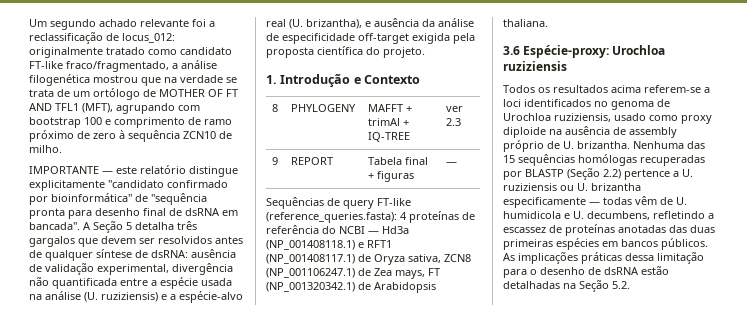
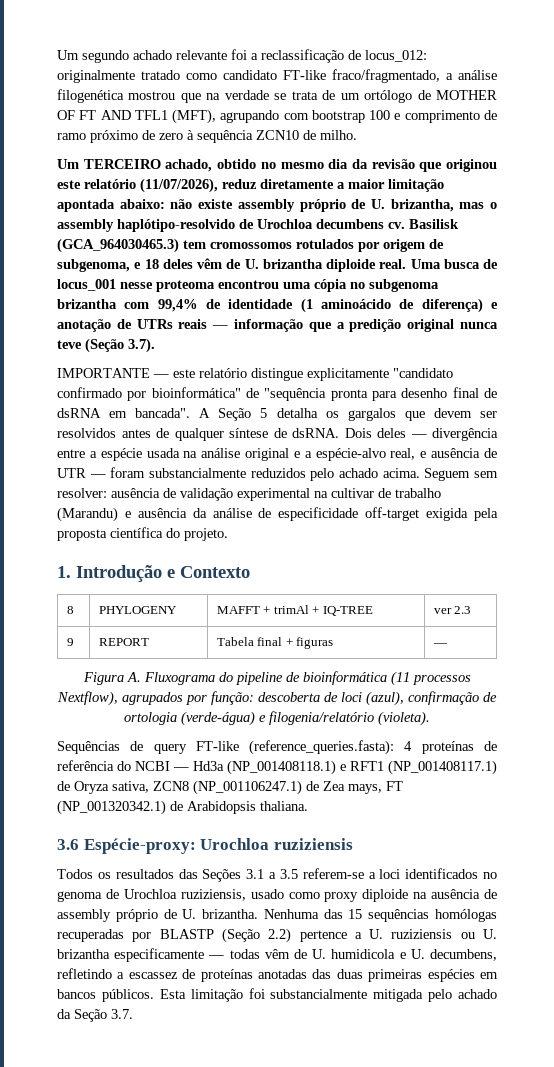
(62, 149) none -> [57,159,497,172] [57,178,444,193] [57,199,497,212] [57,219,459,232] [57,238,444,253] [57,258,498,272] [57,279,439,292] [57,298,498,313] [57,319,499,332] [57,338,155,353] // Um TERCEIRO achado, obtido no mesmo dia da revisão que originou este relatório (11/07/2026), reduz diretamente a maior limitação apontada abaixo: não existe assembly próprio de U. brizantha, mas o assembly haplótipo-resolvido de Urochloa decumbens cv. Basilisk (GCA_964030465.3) tem cromossomos rotulados por origem de subgenoma, e 18 deles vêm de U. brizantha diploide real. Uma busca de locus_001 nesse proteoma encontrou uma cópia no subgenoma brizantha com 99,4% de identidade (1 aminoácido de diferença) e anotação de UTRs reais — informação que a predição original nunca teve (Seção 3.7).
[177,221,197,230] três -> [325,411,339,418] os
[151,249,236,258] [29,263,233,275] [29,277,117,289] dsRNA: ausência de validação experimental, divergência não quantificada -> [292,428,498,441] dsRNA. Dois deles — divergência
[84,292,158,302] (U. ruziziensis) -> [245,448,290,461] original
[266,19,362,29] real (U. brizantha), -> [390,448,498,460] [57,467,499,481] [57,488,441,501] [57,507,118,522] real, e ausência de UTR — foram substancialmente reduzidos pelo achado acima. Seguem sem resolver: ausência de validação experimental na cultivar de trabalho (Marandu)
(458, 163) none -> [82,671,471,686] [57,691,497,706] [124,711,430,726] // Figura A. Fluxograma do pipeline de bioinformática (11 processos Nextflow), agrupados por função: descoberta de loci (azul), confirmação de ortologia (verde-água) e filogenia/relatório (violeta).
[611,85,641,93] acima -> [178,869,298,882] das Seções 3.1 a 3.5
[503,252,704,264] [503,266,669,278] [503,280,630,292] As implicações práticas dessa limitação para o desenho de dsRNA estão detalhadas na Seção 5.2. -> [159,988,497,1002] [57,1009,133,1022] Esta limitação foi substancialmente mitigada pelo achado da Seção 3.7.

